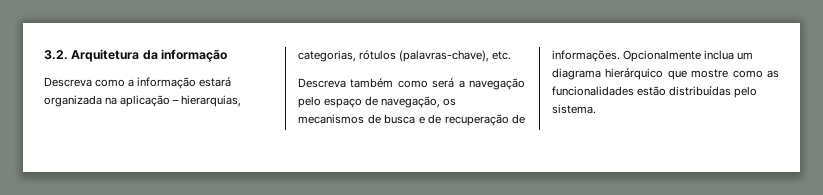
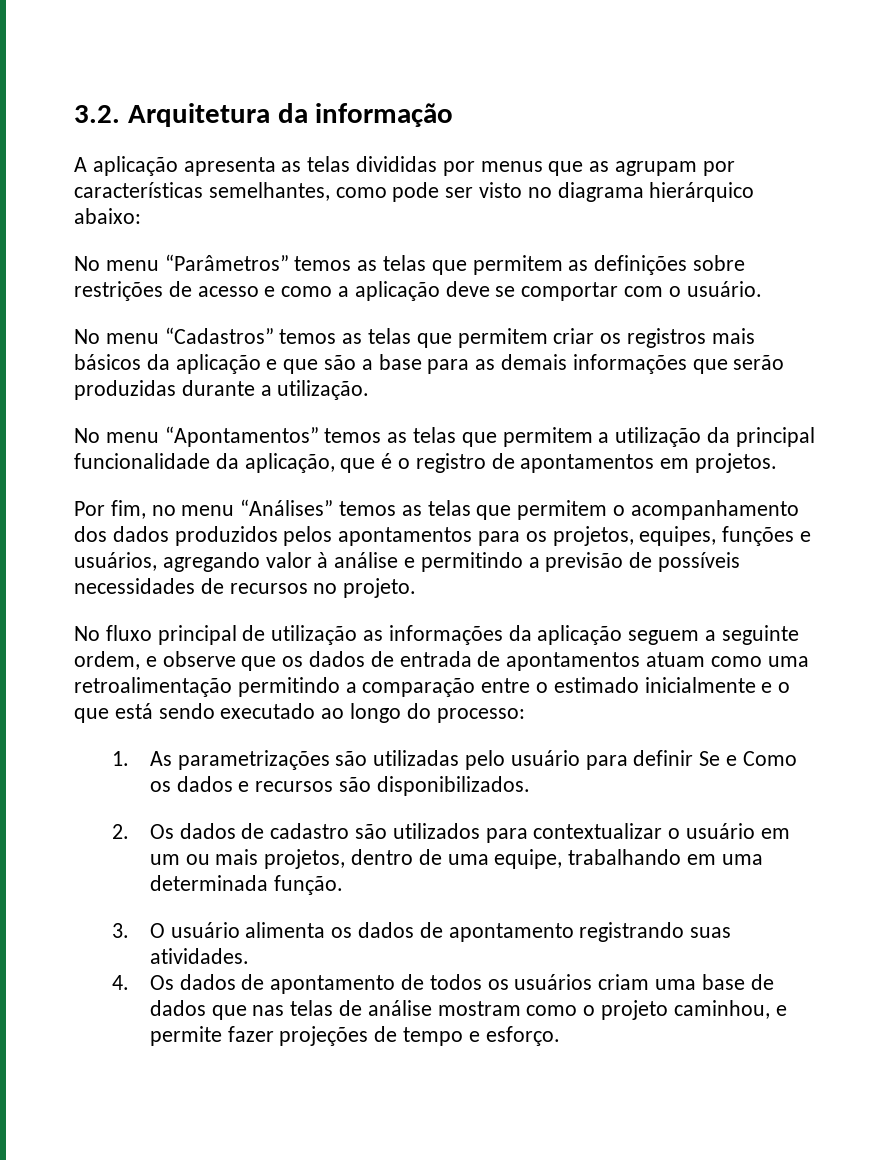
[44,77,232,89] [44,95,242,107] [298,50,512,62] [298,78,525,90] [298,96,457,108] [298,114,525,126] [552,50,754,62] [552,68,779,80] [552,86,758,98] [552,104,596,114] Descreva como a informação estará organizada na aplicação – hierarquias, categorias, rótulos (palavras-chave), etc. // Descreva também como será a navegação pelo espaço de navegação, os mecanismos de busca e de recuperação de informações. Opcionalmente inclua um diagrama hierárquico que mostre como as funcionalidades estão distribuídas pelo sistema. -> [74,156,735,176] [74,182,755,202] [74,208,141,224] [74,254,746,275] [74,281,762,301] [74,327,755,348] [74,354,785,374] [74,380,370,400] [74,426,815,447] [74,453,778,473] [74,499,799,520] [74,526,812,546] [74,552,741,572] [74,578,417,598] [74,625,799,645] [74,651,809,671] [74,677,791,697] [74,703,525,723] [111,750,797,770] [149,776,530,796] [111,823,790,843] [149,849,763,869] [149,875,343,895] [111,922,732,942] [149,948,249,964] [111,974,774,994] [149,1000,787,1020] [149,1026,560,1046] A aplicação apresenta as telas divididas por menus que as agrupam por características semelhantes, como pode ser visto no diagrama hierárquico abaixo: // No menu “Parâmetros” temos as telas que permitem as definições sobre restrições de acesso e como a aplicação deve se comportar com o usuário. // No menu “Cadastros” temos as telas que permitem criar os registros mais básicos da aplicação e que são a base para as demais informações que serão produzidas durante a utilização. // No menu “Apontamentos” temos as telas que permitem a utilização da principal funcionalidade da aplicação, que é o registro de apontamentos em projetos. // Por fim, no menu “Análises” temos as telas que permitem o acompanhamento dos dados produzidos pelos apontamentos para os projetos, equipes, funções e usuários, agregando valor à análise e permitindo a previsão de possíveis necessidades de recursos no projeto. // No fluxo principal de utilização as informações da aplicação seguem a seguinte ordem, e observe que os dados de entrada de apontamentos atuam como uma retroalimentação permitindo a comparação entre o estimado inicialmente e o que está sendo executado ao longo do processo: // 1. As parametrizações são utilizadas pelo usuário para definir Se e Como os dados e recursos são disponibilizados. // 2. Os dados de cadastro são utilizados para contextualizar o usuário em um ou mais projetos, dentro de uma equipe, trabalhando em uma determinada função. // 3. O usuário alimenta os dados de apontamento registrando suas atividades. // 4. Os dados de apontamento de todos os usuários criam uma base de dados que nas telas de análise mostram como o projeto caminhou, e permite fazer projeções de tempo e esforço.

